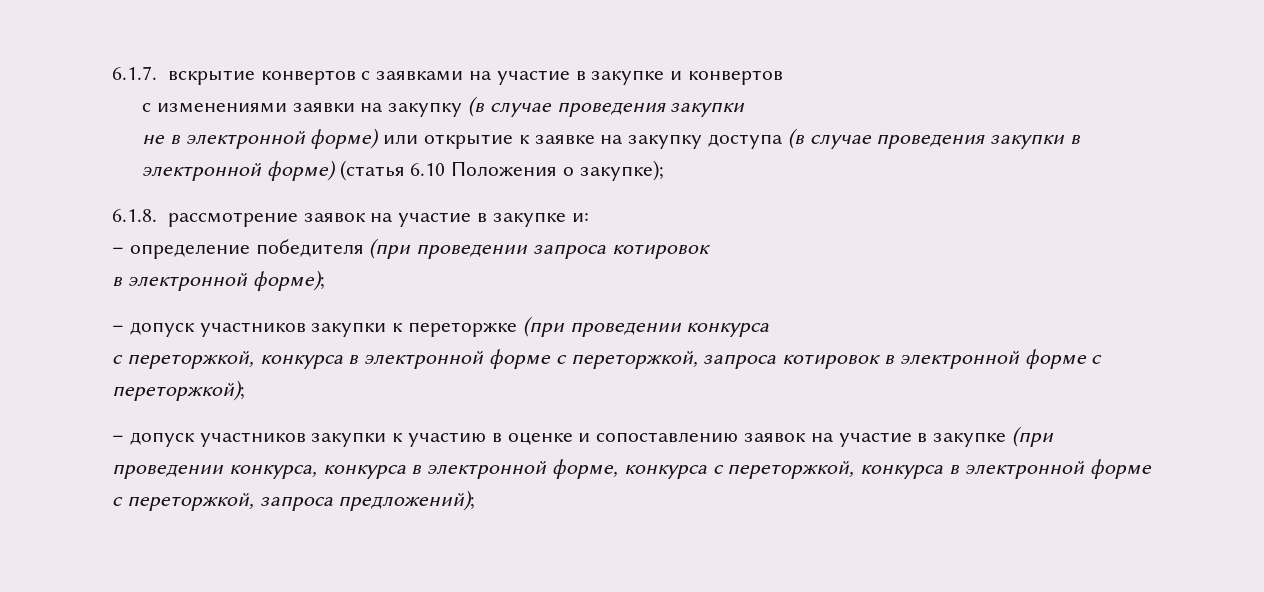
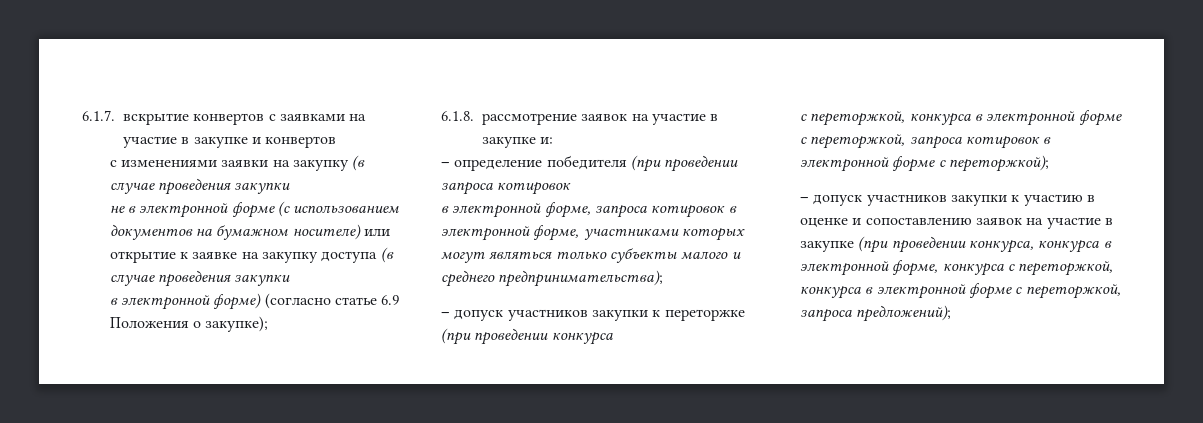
[310,128,380,149] форме) -> [231,201,400,218] [109,224,361,240] форме (с использованием документов на бумажном носителе)
[1069,134,1081,145] [141,160,446,181] в электронной форме) (статья 6.10 -> [109,293,400,310] // в электронной форме) (согласно статье 6.9
[252,270,325,291] форме); -> [544,202,737,218] [441,225,745,241] [441,248,741,263] [441,270,664,287] форме, запроса котировок в электронной форме, участниками которых могут являться только субъекты малого и среднего предпринимательства);

